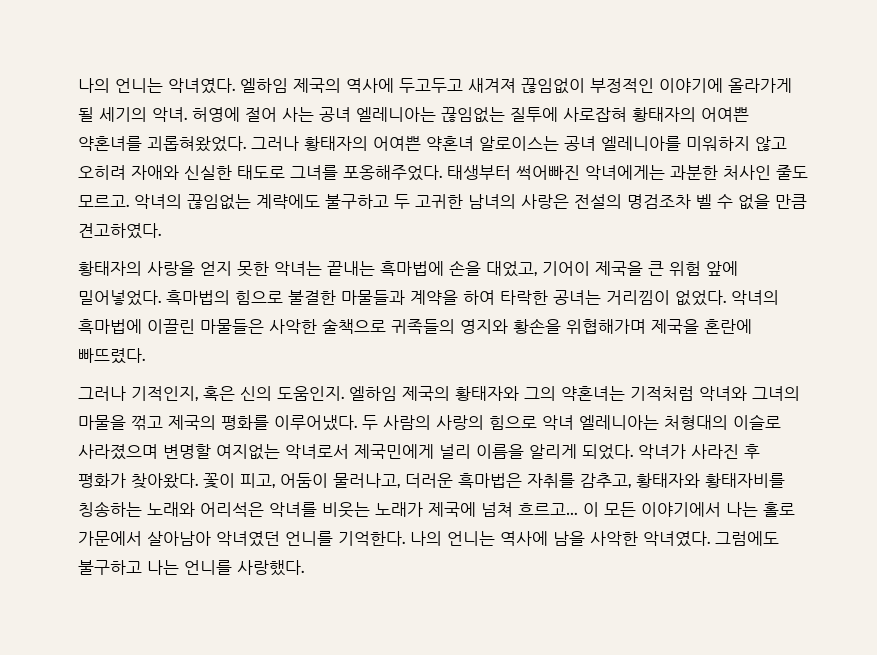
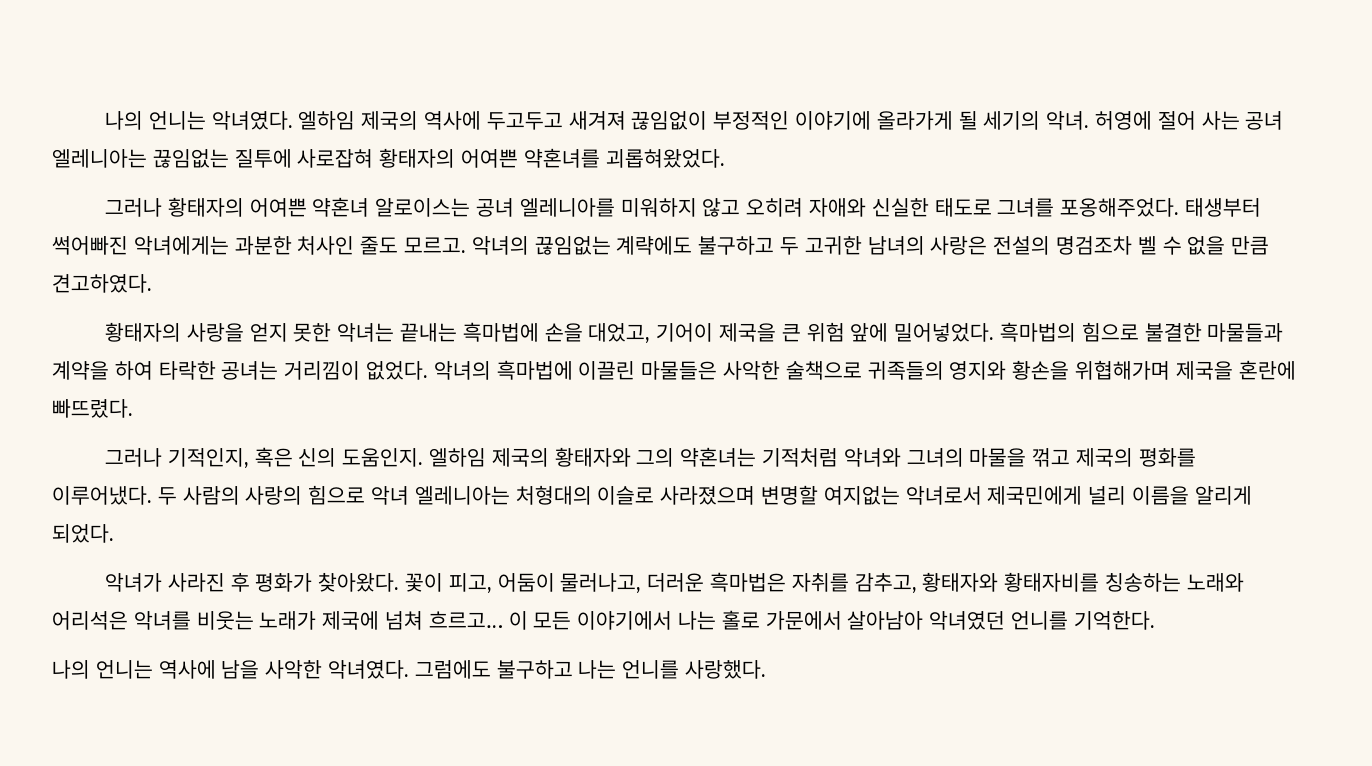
(246, 144) none -> (725, 158) //
(633, 452) none -> (114, 533) //
(405, 538) none -> (1155, 620) //

